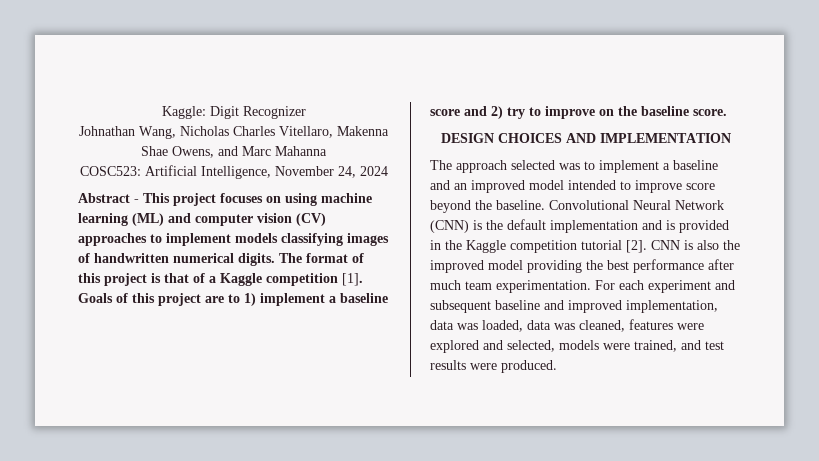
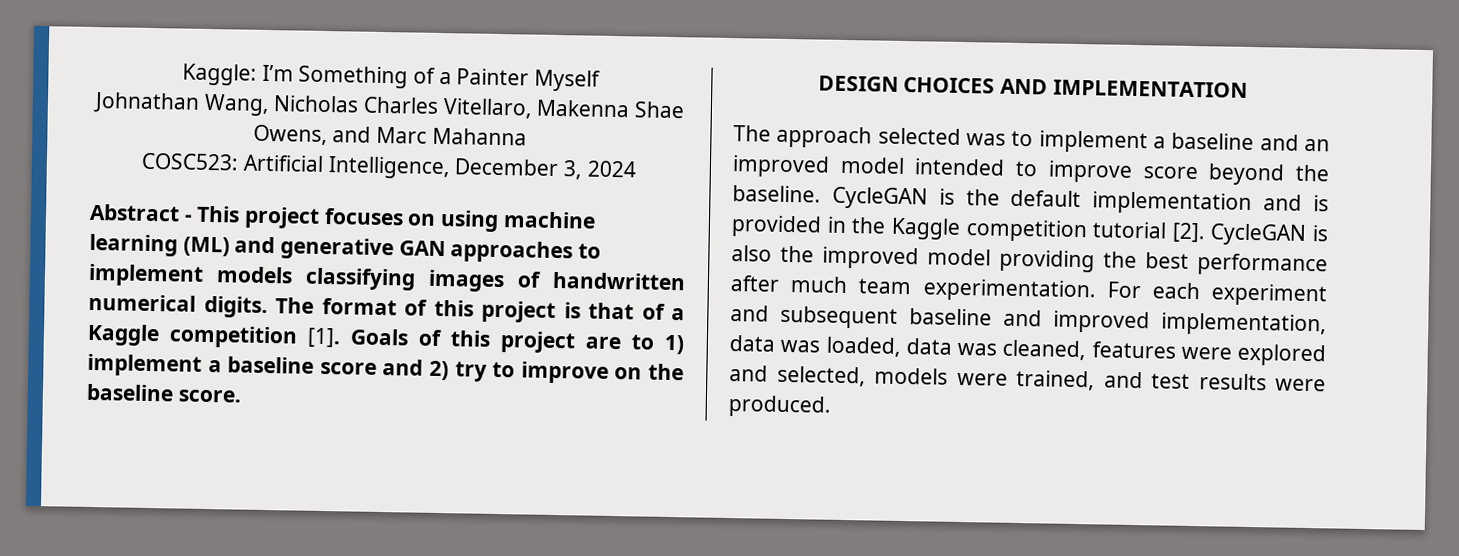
[209,106,306,119] Digit Recognizer -> [261,64,602,92] I’m Something of a Painter Myself
[274,166,356,178] November 24, -> [454,158,584,180] December 3,
[195,213,326,226] computer vision (CV) -> [280,237,446,261] generative GAN
[549,200,724,210] [430,220,469,233] Convolutional Neural Network (CNN) -> [831,186,928,210] CycleGAN
[651,240,680,250] CNN -> [1210,223,1308,246] CycleGAN

